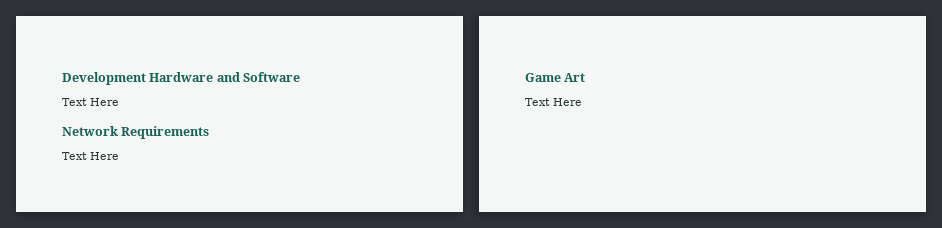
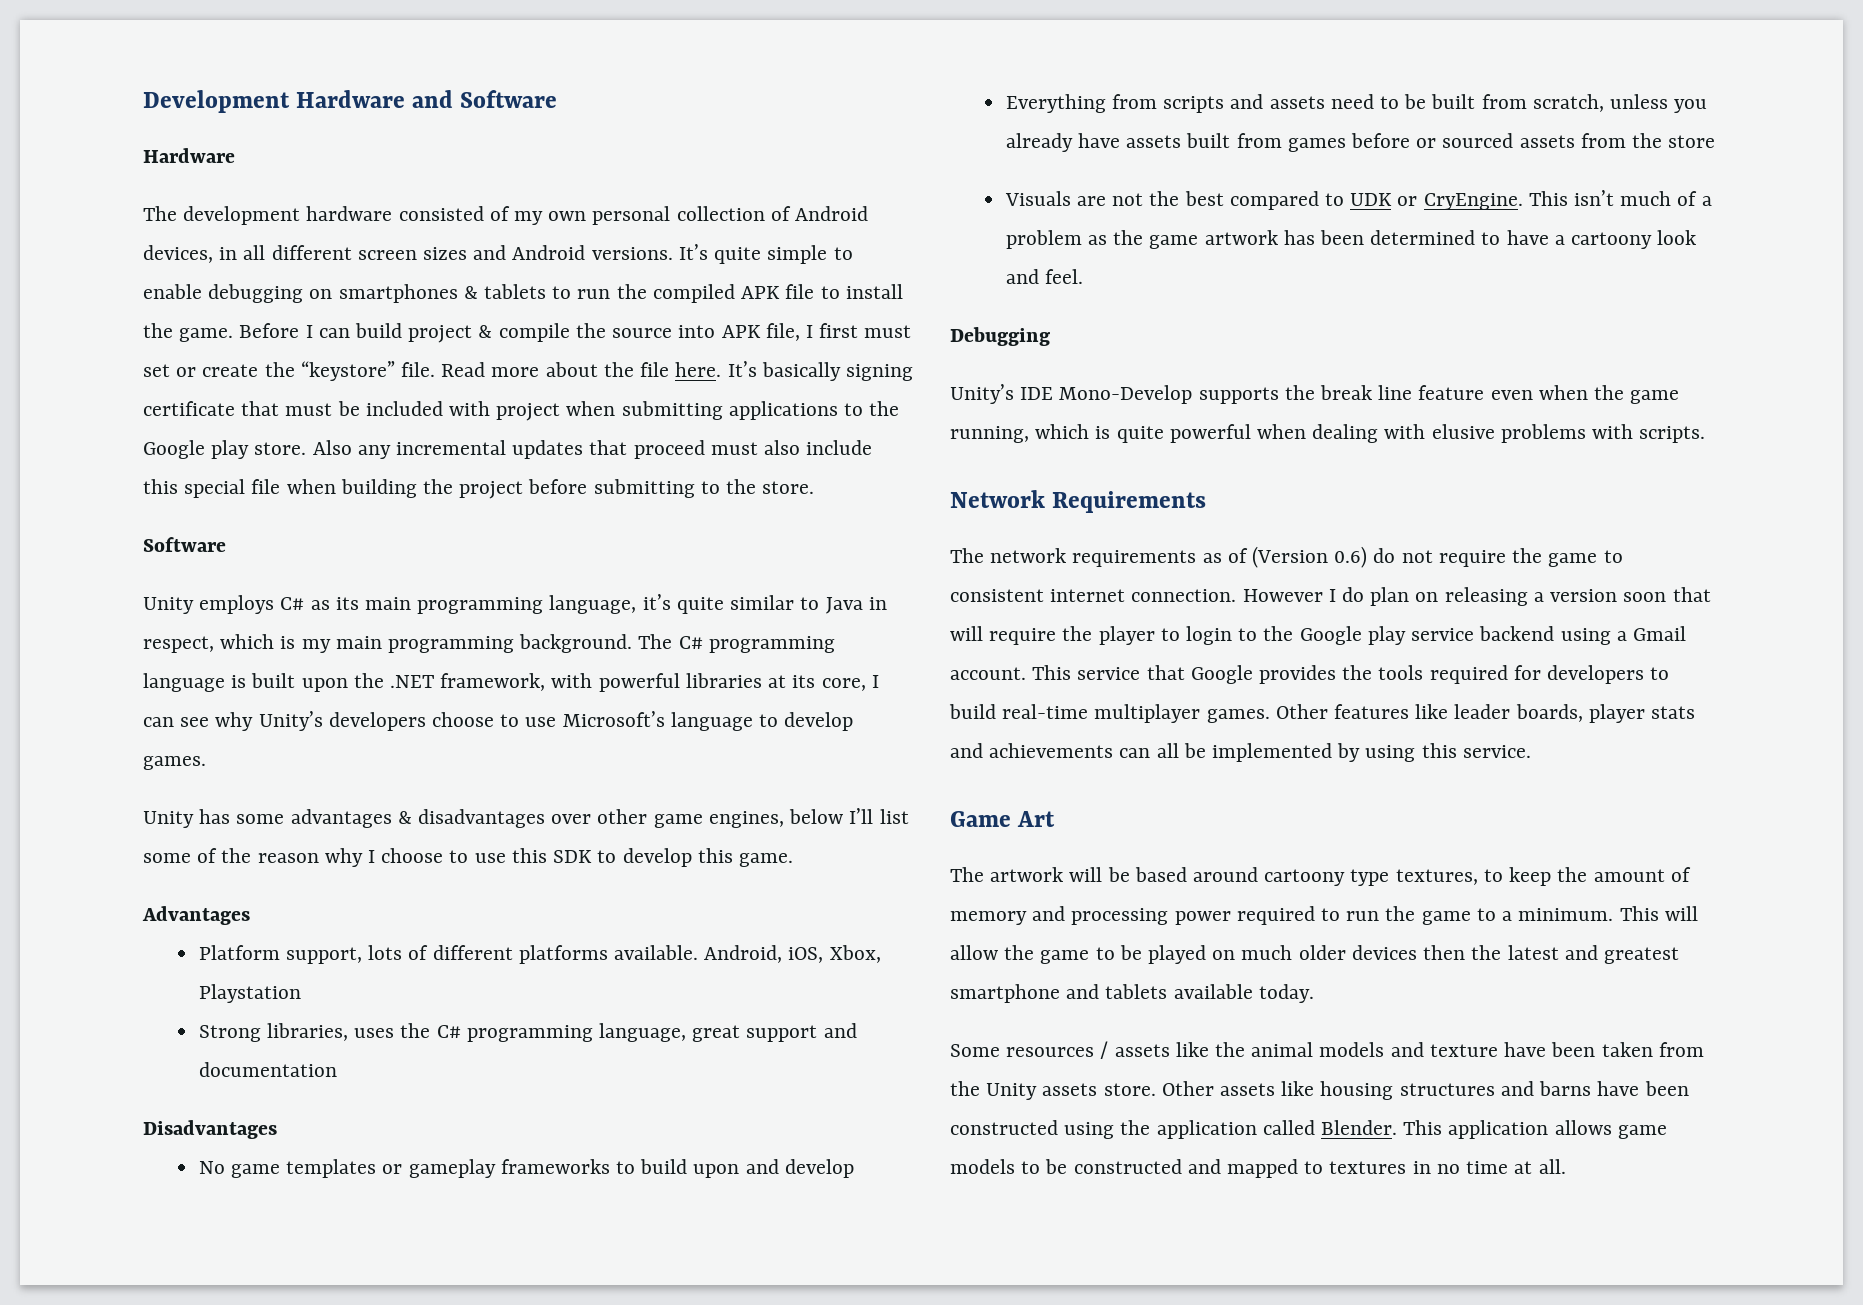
[62,98,119,106] [62,126,210,139] [62,152,119,160] [525,73,586,82] [525,98,582,106] Text Here // Network Requirements // Text Here // Game Art // Text Here -> [143,148,235,163] [143,206,869,225] [143,244,853,264] [143,284,903,303] [143,323,912,343] [143,361,913,381] [143,401,900,421] [143,440,873,459] [143,479,815,499] [143,537,226,552] [143,594,887,614] [143,634,835,653] [143,673,879,692] [143,711,854,731] [143,756,206,770] [143,808,909,828] [143,848,793,867] [142,906,250,925] [198,945,881,964] [198,984,301,1003] [198,1023,857,1042] [198,1062,337,1077] [143,1120,277,1139] [198,1159,854,1178] [1005,94,1708,113] [1005,133,1716,152] [1004,190,1712,210] [1005,230,1697,249] [1005,269,1083,284] [950,327,1050,346] [950,384,1680,404] [950,424,1706,443] [950,490,1207,513] [950,546,1623,568] [950,587,1711,606] [950,626,1686,645] [950,665,1670,684] [949,704,1696,723] [950,743,1531,762] [950,811,1056,827] [950,867,1691,886] [950,906,1698,925] [950,945,1679,964] [950,984,1314,1003] [950,1041,1704,1059] [950,1081,1689,1100] [950,1120,1667,1139] [950,1159,1566,1178] Hardware // The development hardware consisted of my own personal collection of Android devices, in all different screen sizes and Android versions. It’s quite simple to enable debugging on smartphones & tablets to run the compiled APK file to install the game. Before I can build project & compile the source into APK file, I first must set or create the “keystore” file. Read more about the file here. It’s basically signing certificate that must be included with project when submitting applications to the Google play store. Also any incremental updates that proceed must also include this special file when building the project before submitting to the store. // Software // Unity employs C# as its main programming language, it’s quite similar to Java in respect, which is my main programming background. The C# programming language is built upon the .NET framework, with powerful libraries at its core, I can see why Unity’s developers choose to use Microsoft’s language to develop games. // Unity has some advantages & disadvantages over other game engines, below I’ll list some of the reason why I choose to use this SDK to develop this game. // Advantages // Platform support, lots of different platforms available. Android, iOS, Xbox, Playstation // Strong libraries, uses the C# programming language, great support and documentation // Disadvantages // No game templates or gameplay frameworks to build upon and develop // Everything from scripts and assets need to be built from scratch, unless you already have assets built from games before or sourced assets from the store // Visuals are not the best compared to UDK or CryEngine. This isn’t much of a problem as the game artwork has been determined to have a cartoony look and feel. // Debugging // Unity’s IDE Mono-Develop supports the break line feature even when the game running, which is quite powerful when dealing with elusive problems with scripts. // Network Requirements // The network requirements as of (Version 0.6) do not require the game to consistent internet connection. However I do plan on releasing a version soon that will require the player to login to the Google play service backend using a Gmail account. This service that Google provides the tools required for developers to build real-time multiplayer games. Other features like leader boards, player stats and achievements can all be implemented by using this service. // Game Art // The artwork will be based around cartoony type textures, to keep the amount of memory and processing power required to run the game to a minimum. This will allow the game to be played on much older devices then the latest and greatest smartphone and tablets available today. // Some resources / assets like the animal models and texture have been taken from the Unity assets store. Other assets like housing structures and barns have been constructed using the application called Blender. This application allows game models to be constructed and mapped to textures in no time at all.

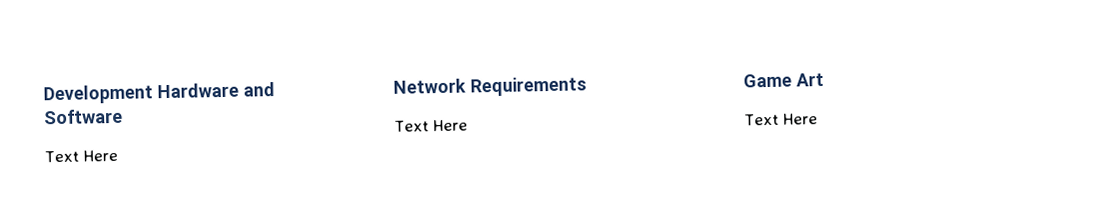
[143,148,235,163] [143,206,869,225] [143,244,853,264] [143,284,903,303] [143,323,912,343] [143,361,913,381] [143,401,900,421] [143,440,873,459] [143,479,815,499] [143,537,226,552] [143,594,887,614] [143,634,835,653] [143,673,879,692] [143,711,854,731] [143,756,206,770] [143,808,909,828] [143,848,793,867] [142,906,250,925] [198,945,881,964] [198,984,301,1003] [198,1023,857,1042] [198,1062,337,1077] [143,1120,277,1139] [198,1159,854,1178] [1005,94,1708,113] [1005,133,1716,152] [1004,190,1712,210] [1005,230,1697,249] [1005,269,1083,284] [950,327,1050,346] [950,384,1680,404] [950,424,1706,443] [950,490,1207,513] [950,546,1623,568] [950,587,1711,606] [950,626,1686,645] [950,665,1670,684] [949,704,1696,723] [950,743,1531,762] [950,811,1056,827] [950,867,1691,886] [950,906,1698,925] [950,945,1679,964] [950,984,1314,1003] [950,1041,1704,1059] [950,1081,1689,1100] [950,1120,1667,1139] [950,1159,1566,1178] Hardware // The development hardware consisted of my own personal collection of Android devices, in all different screen sizes and Android versions. It’s quite simple to enable debugging on smartphones & tablets to run the compiled APK file to install the game. Before I can build project & compile the source into APK file, I first must set or create the “keystore” file. Read more about the file here. It’s basically signing certificate that must be included with project when submitting applications to the Google play store. Also any incremental updates that proceed must also include this special file when building the project before submitting to the store. // Software // Unity employs C# as its main programming language, it’s quite similar to Java in respect, which is my main programming background. The C# programming language is built upon the .NET framework, with powerful libraries at its core, I can see why Unity’s developers choose to use Microsoft’s language to develop games. // Unity has some advantages & disadvantages over other game engines, below I’ll list some of the reason why I choose to use this SDK to develop this game. // Advantages // Platform support, lots of different platforms available. Android, iOS, Xbox, Playstation // Strong libraries, uses the C# programming language, great support and documentation // Disadvantages // No game templates or gameplay frameworks to build upon and develop // Everything from scripts and assets need to be built from scratch, unless you already have assets built from games before or sourced assets from the store // Visuals are not the best compared to UDK or CryEngine. This isn’t much of a problem as the game artwork has been determined to have a cartoony look and feel. // Debugging // Unity’s IDE Mono-Develop supports the break line feature even when the game running, which is quite powerful when dealing with elusive problems with scripts. // Network Requirements // The network requirements as of (Version 0.6) do not require the game to consistent internet connection. However I do plan on releasing a version soon that will require the player to login to the Google play service backend using a Gmail account. This service that Google provides the tools required for developers to build real-time multiplayer games. Other features like leader boards, player stats and achievements can all be implemented by using this service. // Game Art // The artwork will be based around cartoony type textures, to keep the amount of memory and processing power required to run the game to a minimum. This will allow the game to be played on much older devices then the latest and greatest smartphone and tablets available today. // Some resources / assets like the animal models and texture have been taken from the Unity assets store. Other assets like housing structures and barns have been constructed using the application called Blender. This application allows game models to be constructed and mapped to textures in no time at all. -> [44,149,118,163] [393,76,587,97] [394,119,468,132] [743,72,824,88] [744,113,818,126] Text Here // Network Requirements // Text Here // Game Art // Text Here

